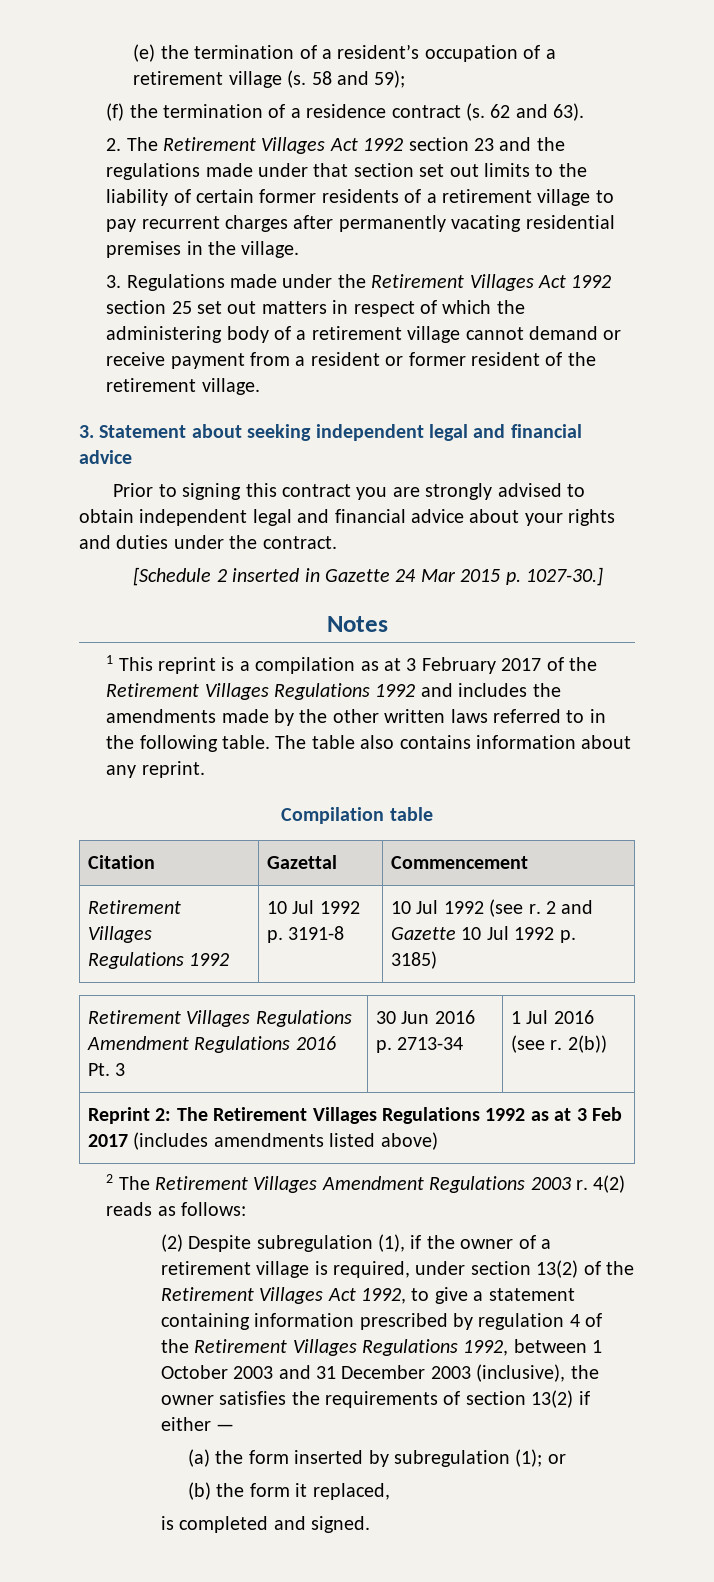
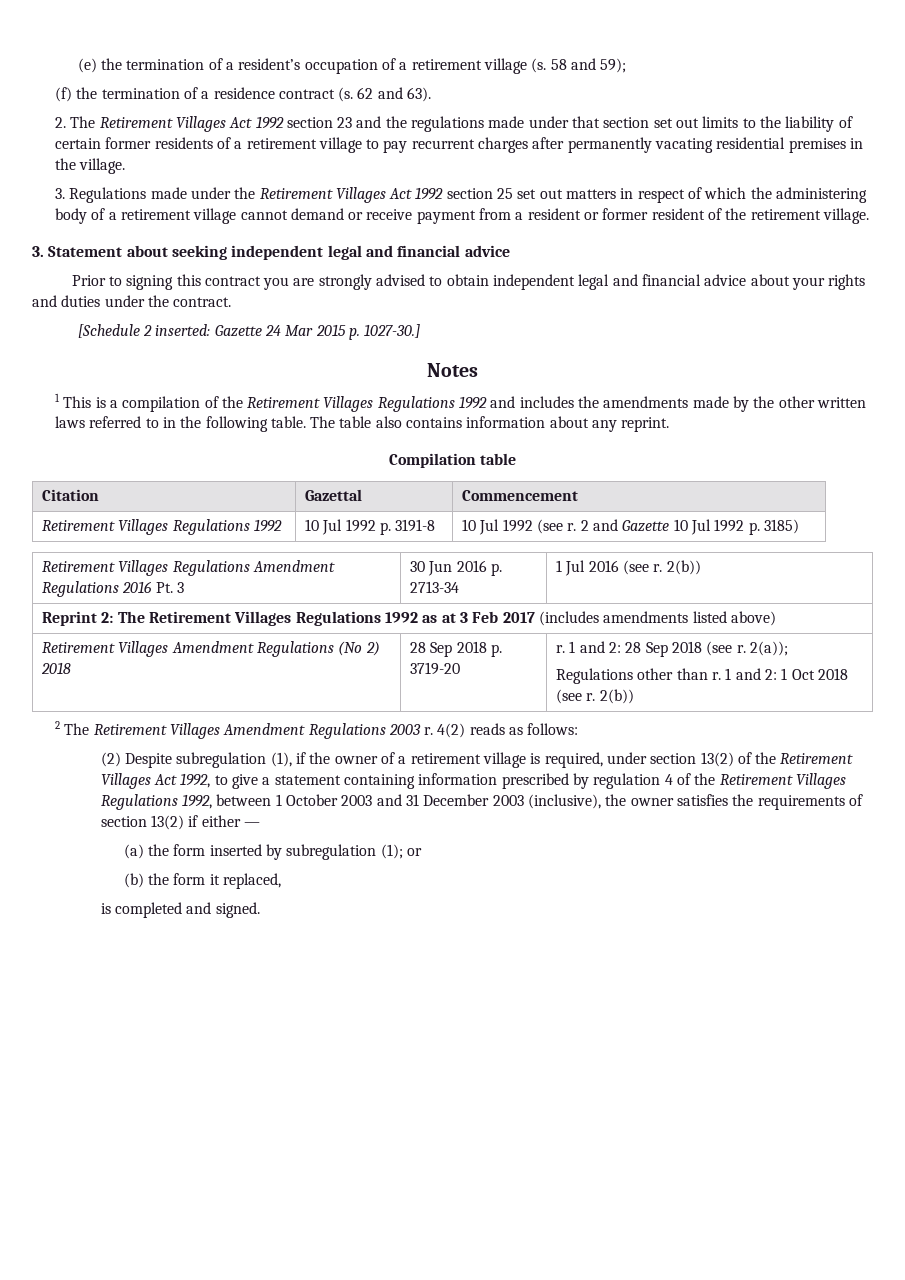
[232,568,320,582] inserted in -> [155,324,211,336] inserted:
[158,657,217,674] reprint -> (92, 402) none
[360,657,542,674] as at 3 February 2017 -> (201, 404) none
(438, 1141) none -> [42,641,380,657] [41,662,72,674] [410,641,503,657] [410,662,461,675] [556,641,788,657] [556,668,848,684] [556,689,634,704] // Retirement Villages Amendment Regulations (No 2) 2018 | 28 Sep 2018 p. 3719-20 | r. 1 and 2: 28 Sep 2018 (see r. 2(a)); // Regulations other than r. 1 and 2: 1 Oct 2018 (see r. 2(b))

